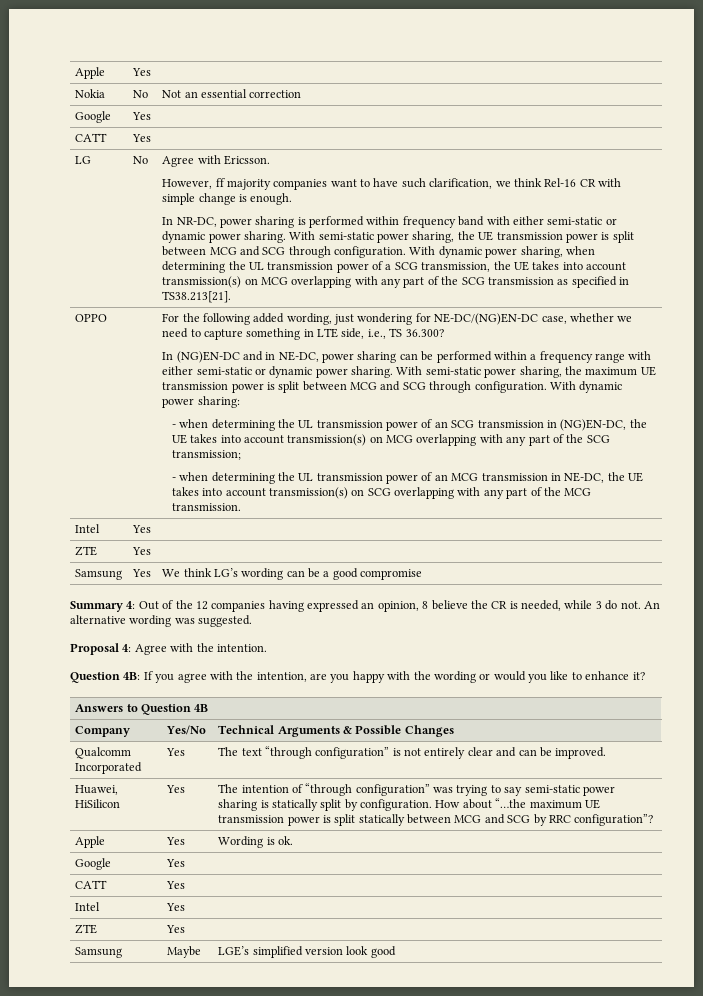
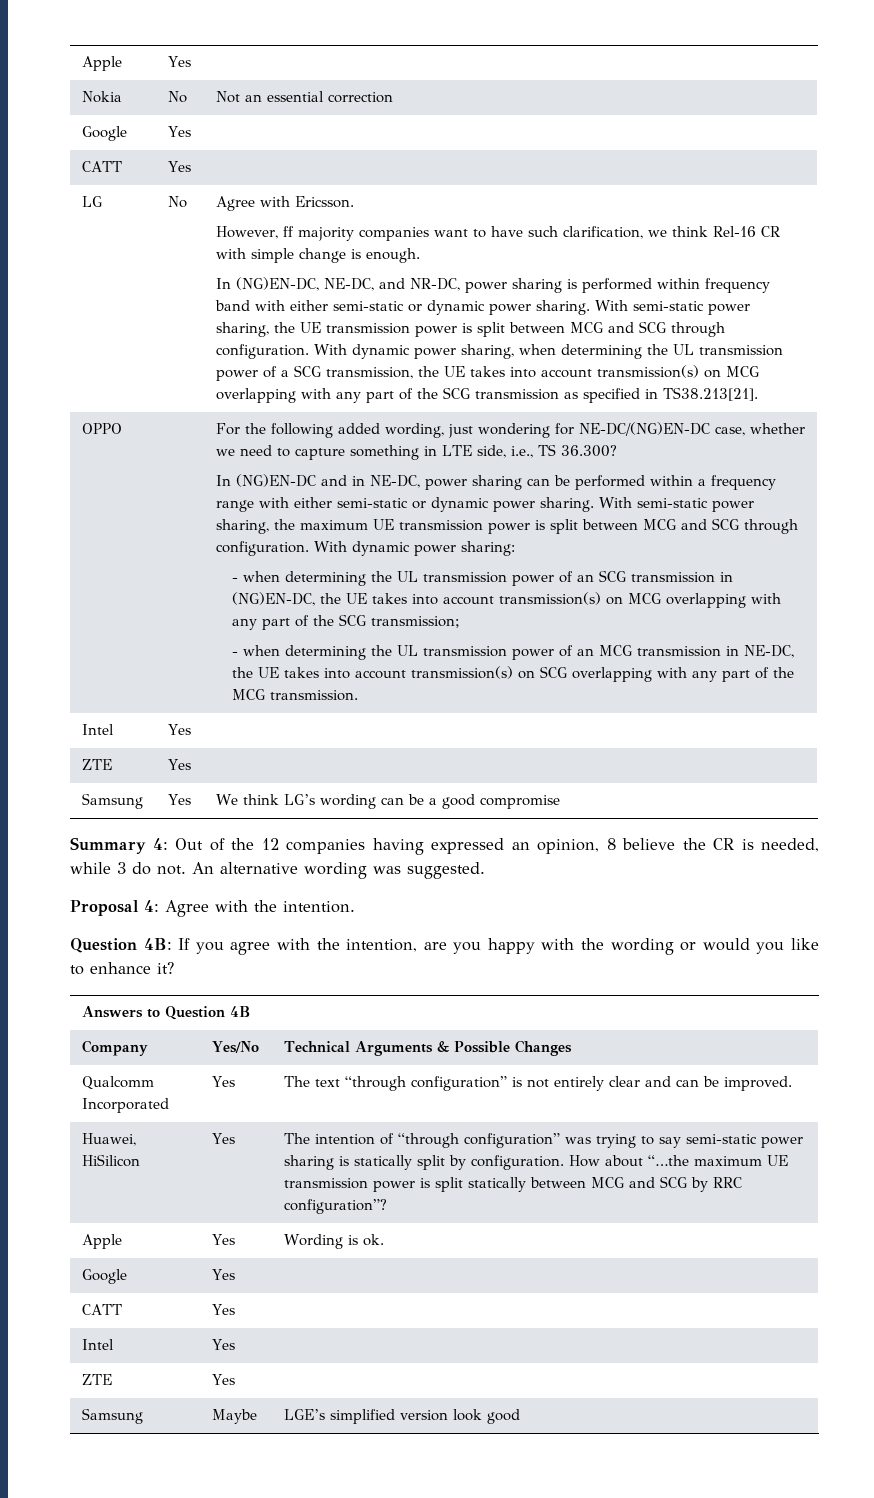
(174, 221) none -> [236,277,406,291] (NG)EN-DC, NE-DC, and

